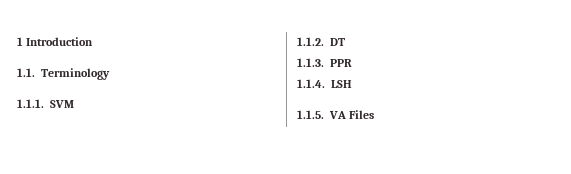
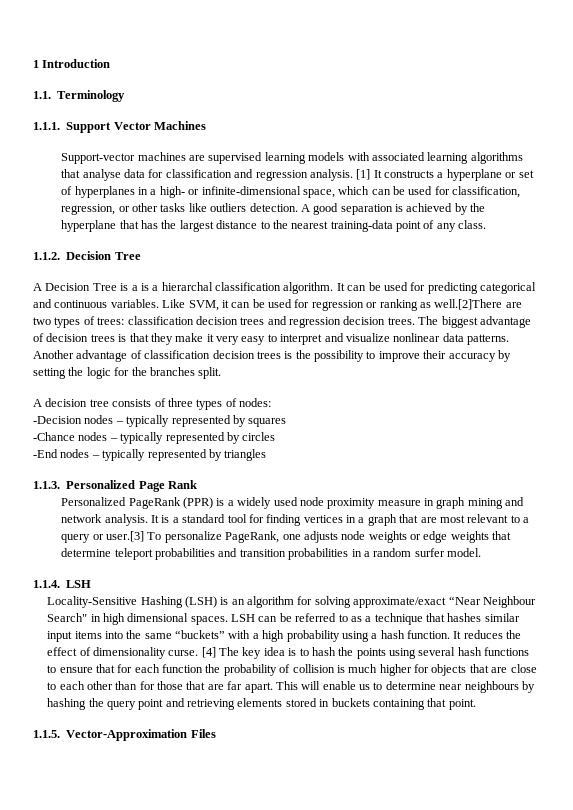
[50,100,74,108] [297,37,345,46] [297,58,352,67] [297,79,352,88] SVM // 1.1.2. DT // 1.1.3. PPR // 1.1.4. LSH -> [66,121,206,133] [61,152,523,164] [61,169,534,181] [61,186,521,198] [61,203,486,215] [61,220,487,232] [33,251,141,260] [33,282,536,294] [33,299,522,311] [33,316,531,328] [33,333,509,345] [33,350,511,362] [33,367,222,379] [33,398,271,410] [33,415,287,427] [33,432,276,444] [33,449,267,461] [33,480,197,492] [61,497,525,509] [61,514,530,526] [61,531,512,543] [61,548,482,560] [33,580,92,588] [47,596,536,608] [47,613,520,625] [47,630,522,642] [47,647,530,659] [47,664,537,676] [47,681,535,693] [47,698,476,710] Support Vector Machines // Support-vector machines are supervised learning models with associated learning algorithms that analyse data for classification and regression analysis. [1] It constructs a hyperplane or set of hyperplanes in a high- or infinite-dimensional space, which can be used for classification, regression, or other tasks like outliers detection. A good separation is achieved by the hyperplane that has the largest distance to the nearest training-data point of any class. // 1.1.2. Decision Tree // A Decision Tree is a is a hierarchal classification algorithm. It can be used for predicting categorical and continuous variables. Like SVM, it can be used for regression or ranking as well.[2]There are two types of trees: classification decision trees and regression decision trees. The biggest advantage of decision trees is that they make it very easy to interpret and visualize nonlinear data patterns. Another advantage of classification decision trees is the possibility to improve their accuracy by setting the logic for the branches split. // A decision tree consists of three types of nodes: // -Decision nodes – typically represented by squares // -Chance nodes – typically represented by circles // -End nodes – typically represented by triangles // 1.1.3. Personalized Page Rank // Personalized PageRank (PPR) is a widely used node proximity measure in graph mining and network analysis. It is a standard tool for finding vertices in a graph that are most relevant to a query or user.[3] To personalize PageRank, one adjusts node weights or edge weights that determine teleport probabilities and transition probabilities in a random surfer model. // 1.1.4. LSH // Locality-Sensitive Hashing (LSH) is an algorithm for solving approximate/exact “Near Neighbour Search" in high dimensional spaces. LSH can be referred to as a technique that hashes similar input items into the same “buckets” with a high probability using a hash function. It reduces the effect of dimensionality curse. [4] The key idea is to hash the points using several hash functions to ensure that for each function the probability of collision is much higher for objects that are close to each other than for those that are far apart. This will enable us to determine near neighbours by hashing the query point and retrieving elements stored in buckets containing that point.
[329,111,346,119] VA -> [66,729,188,741] Vector-Approximation

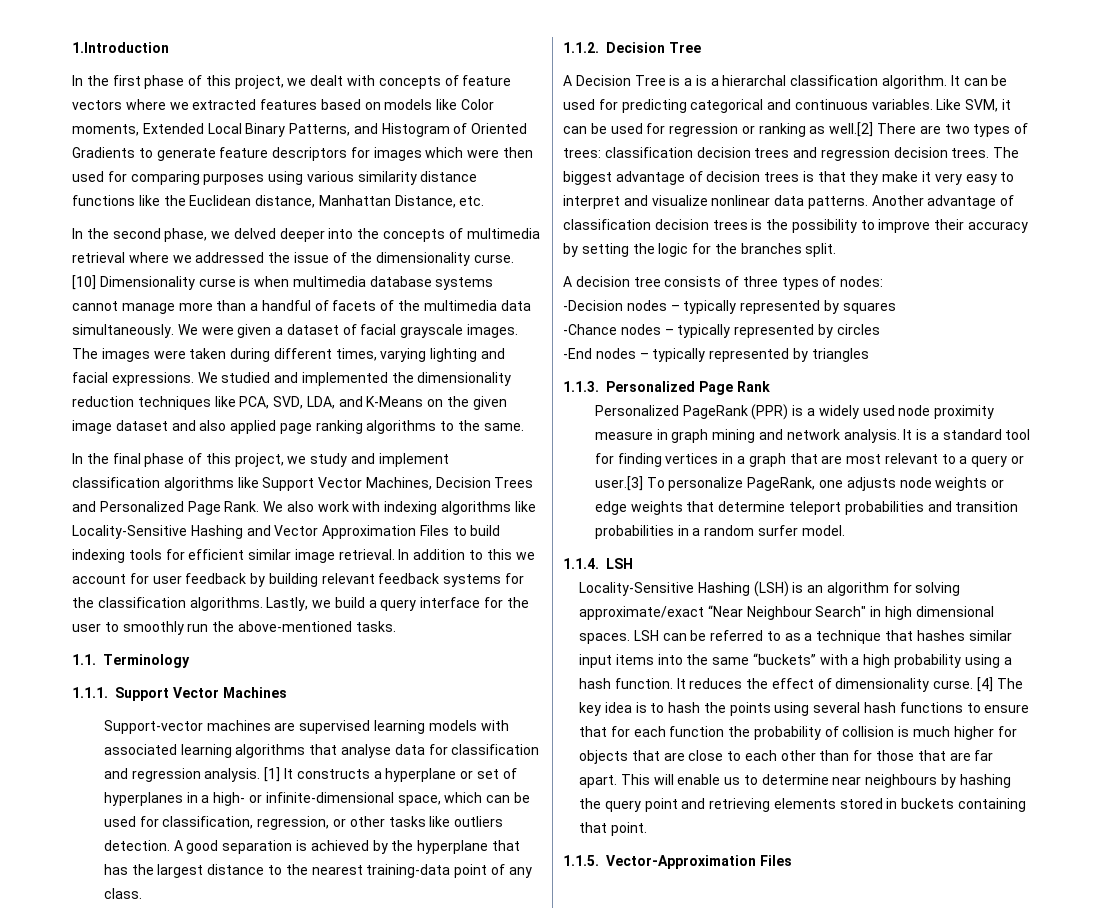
[33,59,111,68] 1 Introduction -> [72,42,169,53] [72,75,512,89] [72,99,495,110] [72,123,528,137] [72,147,534,161] [72,171,478,185] [72,195,485,208] [72,228,540,242] [72,252,515,266] [72,275,494,290] [72,300,531,314] [72,324,519,338] [72,348,506,362] [72,372,512,386] [72,396,507,410] [72,420,524,434] [72,453,449,467] [72,477,534,491] [72,501,536,515] [72,525,501,539] [72,549,535,563] [72,573,525,587] [72,597,529,611] [72,621,396,635] 1.Introduction // In the first phase of this project, we dealt with concepts of feature vectors where we extracted features based on models like Color moments, Extended Local Binary Patterns, and Histogram of Oriented Gradients to generate feature descriptors for images which were then used for comparing purposes using various similarity distance functions like the Euclidean distance, Manhattan Distance, etc. // In the second phase, we delved deeper into the concepts of multimedia retrieval where we addressed the issue of the dimensionality curse. [10] Dimensionality curse is when multimedia database systems cannot manage more than a handful of facets of the multimedia data simultaneously. We were given a dataset of facial grayscale images. The images were taken during different times, varying lighting and facial expressions. We studied and implemented the dimensionality reduction techniques like PCA, SVD, LDA, and K-Means on the given image dataset and also applied page ranking algorithms to the same. // In the final phase of this project, we study and implement classification algorithms like Support Vector Machines, Decision Trees and Personalized Page Rank. We also work with indexing algorithms like Locality-Sensitive Hashing and Vector Approximation Files to build indexing tools for efficient similar image retrieval. In addition to this we account for user feedback by building relevant feedback systems for the classification algorithms. Lastly, we build a query interface for the user to smoothly run the above-mentioned tasks.
[434,299,503,310] well.[2]There -> [829,122,917,137] well.[2] There

